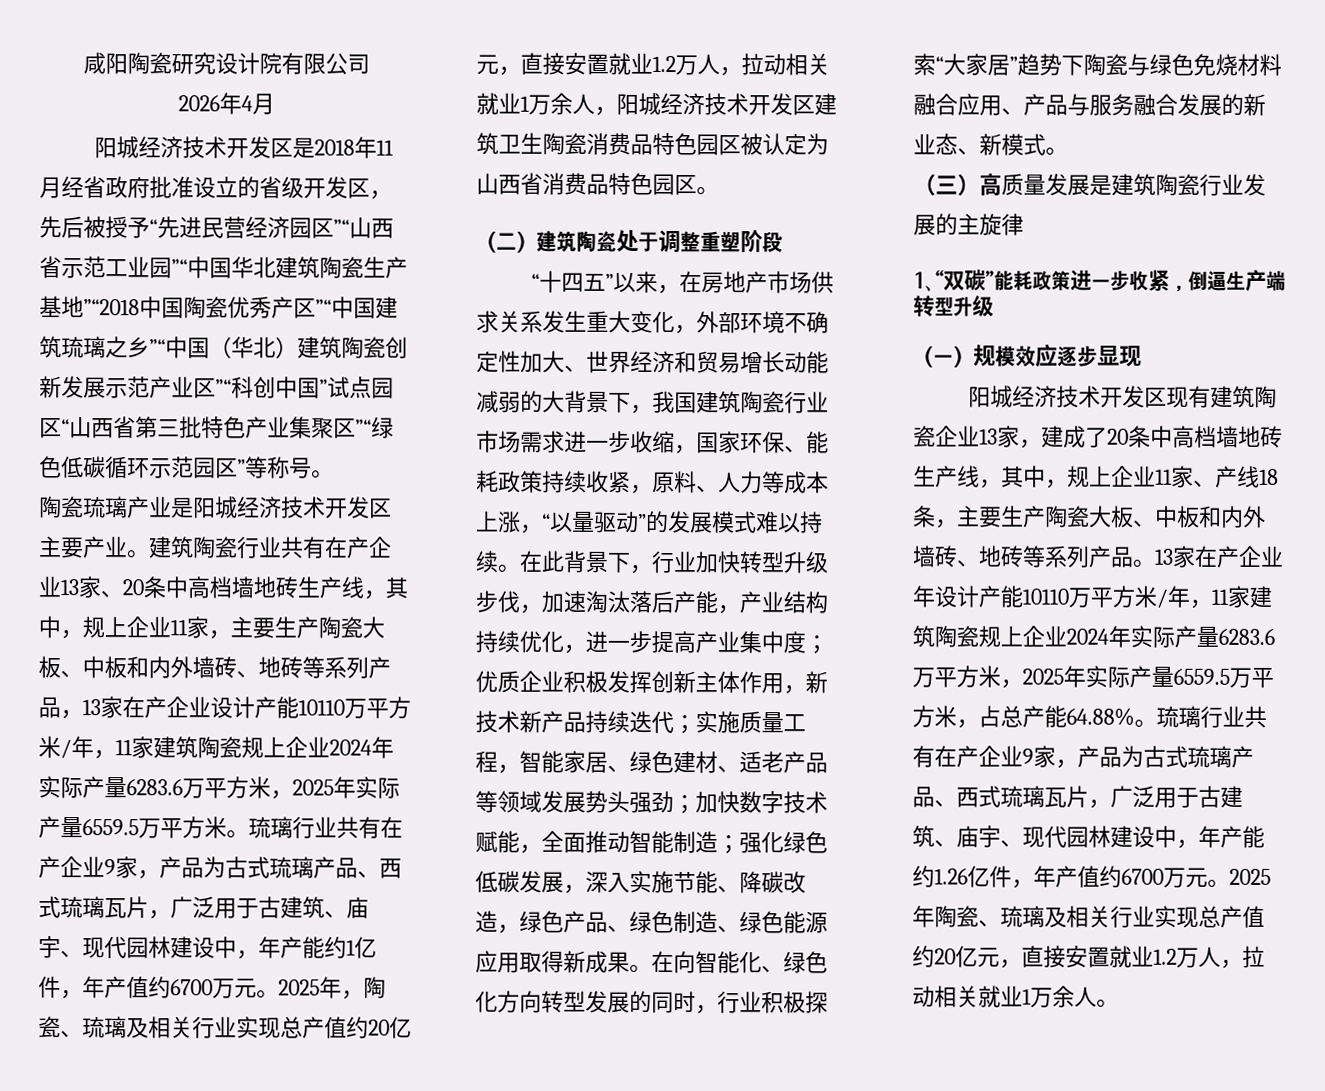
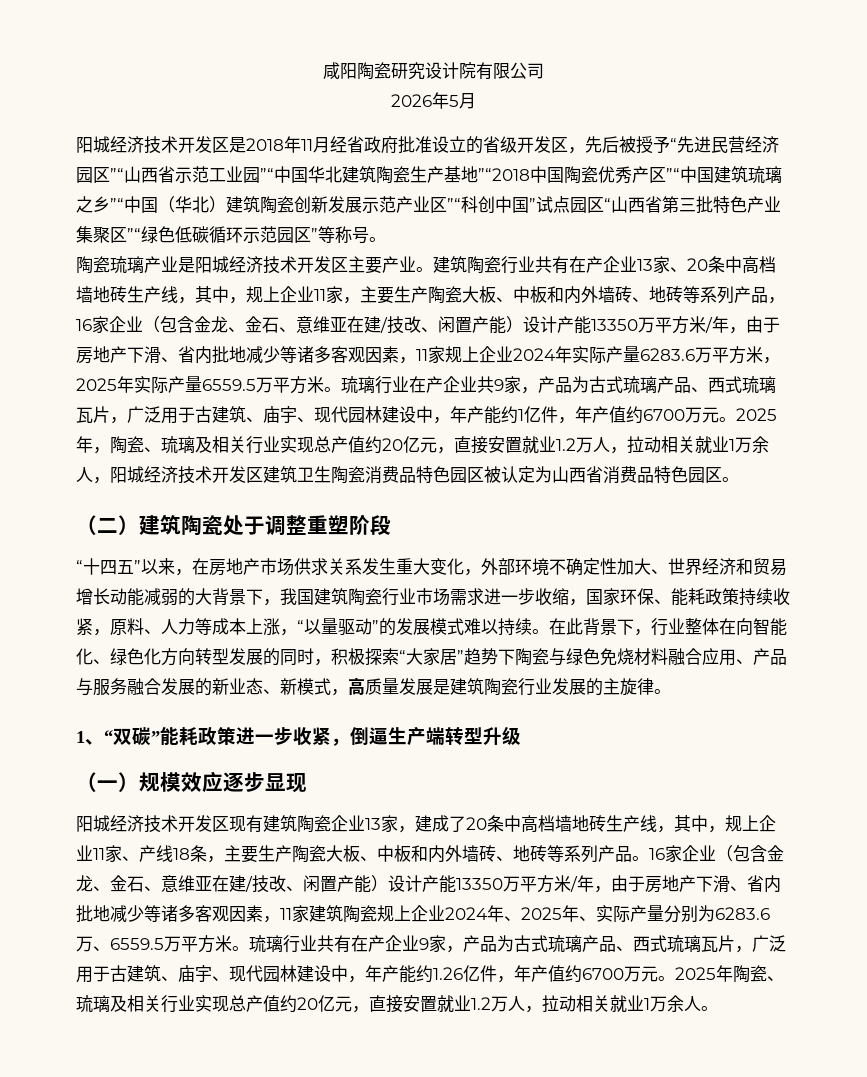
[240,95,253,112] 4 -> [449,95,459,107] 5
[82,696,411,719] [38,736,242,760] 13家在产企业设计产能10110万平方米/年，11家建筑陶瓷 -> [76,316,780,334] [76,346,445,364] 16家企业（包含金龙、金石、意维亚在建/技改、闲置产能）设计产能13350万平方米/年，由于房地产下滑、省内批地减少等诸多客观因素，11家
[336,816,403,839] [38,856,105,879] 共有在产企业 -> [409,376,494,393] 在产企业共
[695,551,828,574] [475,590,828,615] [475,630,828,655] [475,670,828,695] [475,710,806,735] [475,750,828,774] [475,790,828,815] [475,830,828,855] [475,870,806,894] [475,910,828,934] [475,950,652,973] 加快转型升级步伐，加速淘汰落后产能，产业结构持续优化，进一步提高产业集中度；优质企业积极发挥创新主体作用，新技术新产品持续迭代；实施质量工程，智能家居、绿色建材、适老产品等领域发展势头强劲；加快数字技术赋能，全面推动智能制造；强化绿色低碳发展，深入实施节能、降碳改造，绿色产品、绿色制造、绿色能源应用取得新成果。 -> [685,618,719,635] 整体
[717,991,762,1014] 行业 -> (331, 662) none
[1045,147,1068,156] [913,173,980,196] 。 // （三） -> [331,689,348,696] ，
(1024, 224) none -> [654,689,671,694] 。
[1154,545,1284,568] [912,585,1272,609] [912,625,1275,648] [912,665,1274,689] [912,705,1135,729] 13家在产企业年设计产能10110万平方米/年，11家建筑陶瓷规上企业2024年实际产量6283.6万平方米，2025年实际产量6559.5万平方米，占总产能64.88% -> [649,845,784,863] [76,875,781,893] [76,905,770,923] [76,935,232,953] 16家企业（包含金龙、金石、意维亚在建/技改、闲置产能）设计产能13350万平方米/年，由于房地产下滑、省内批地减少等诸多客观因素，11家建筑陶瓷规上企业2024年、2025年、实际产量分别为6283.6万、6559.5万平方米

